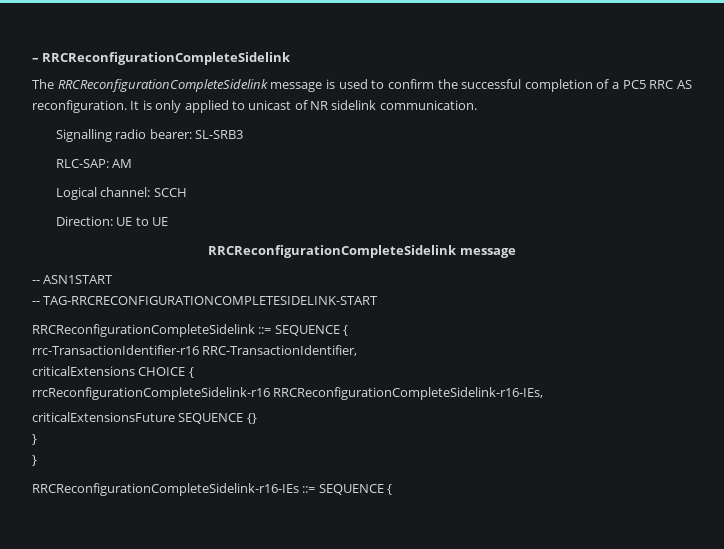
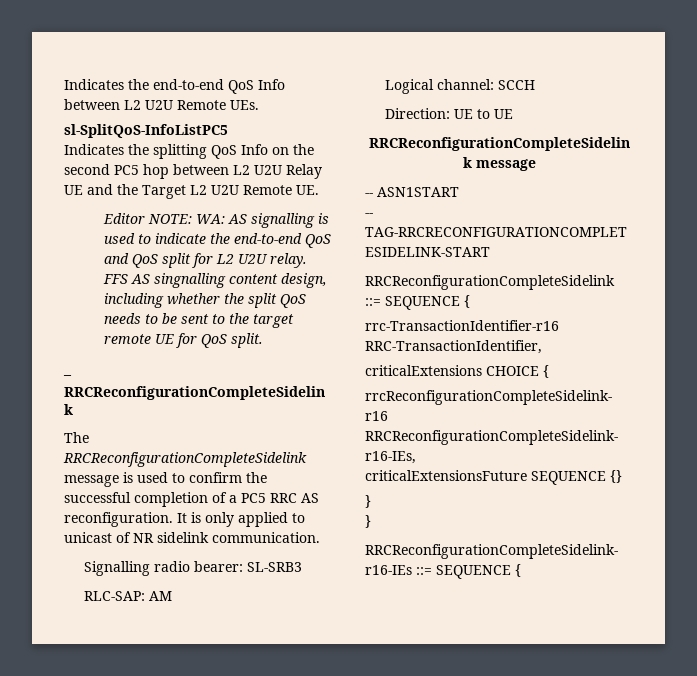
(32, 60) none -> [64,79,285,94] [64,99,259,110] [64,124,228,138] [64,144,314,159] [64,164,322,179] [64,184,319,199] [102,213,329,228] [103,233,331,248] [103,253,307,268] [102,273,327,288] [103,293,306,308] [103,313,294,328] [103,333,263,348] Indicates the end-to-end QoS Info between L2 U2U Remote UEs. // sl-SplitQoS-InfoListPC5 // Indicates the splitting QoS Info on the second PC5 hop between L2 U2U Relay UE and the Target L2 U2U Remote UE. // Editor NOTE: WA: AS signalling is used to indicate the end-to-end QoS and QoS split for L2 U2U relay. FFS AS singnalling content design, including whether the split QoS needs to be sent to the target remote UE for QoS split. //

